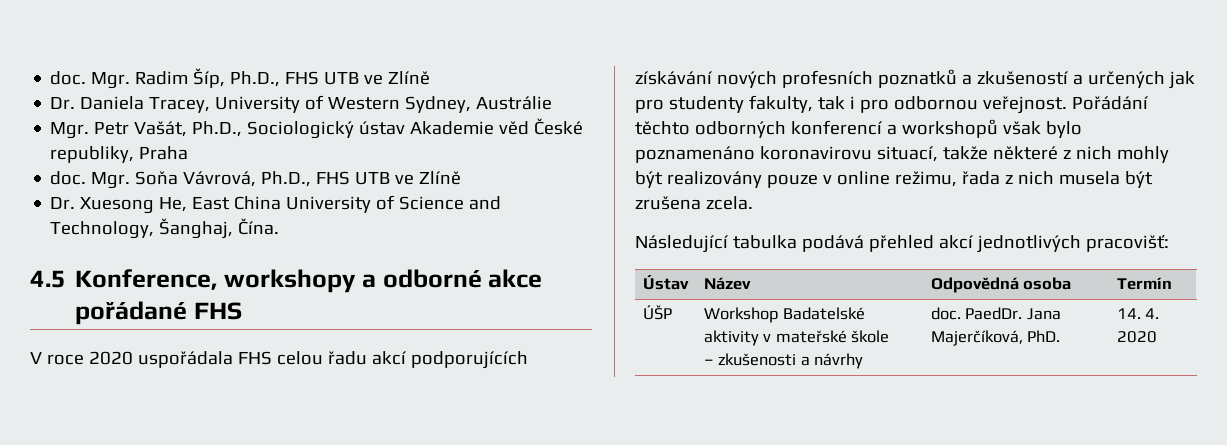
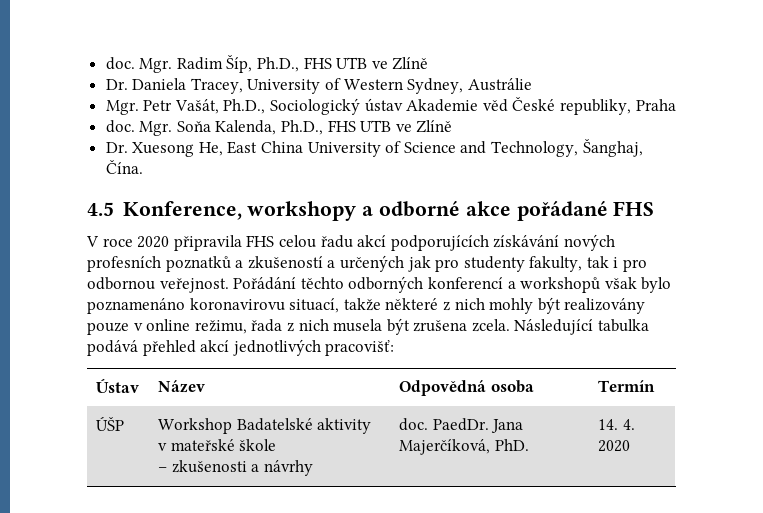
[183,171,257,187] Vávrová, -> [215,120,277,135] Kalenda,
[137,351,233,368] uspořádala -> [173,235,242,251] připravila
(753, 203) // -> (510, 325) none

